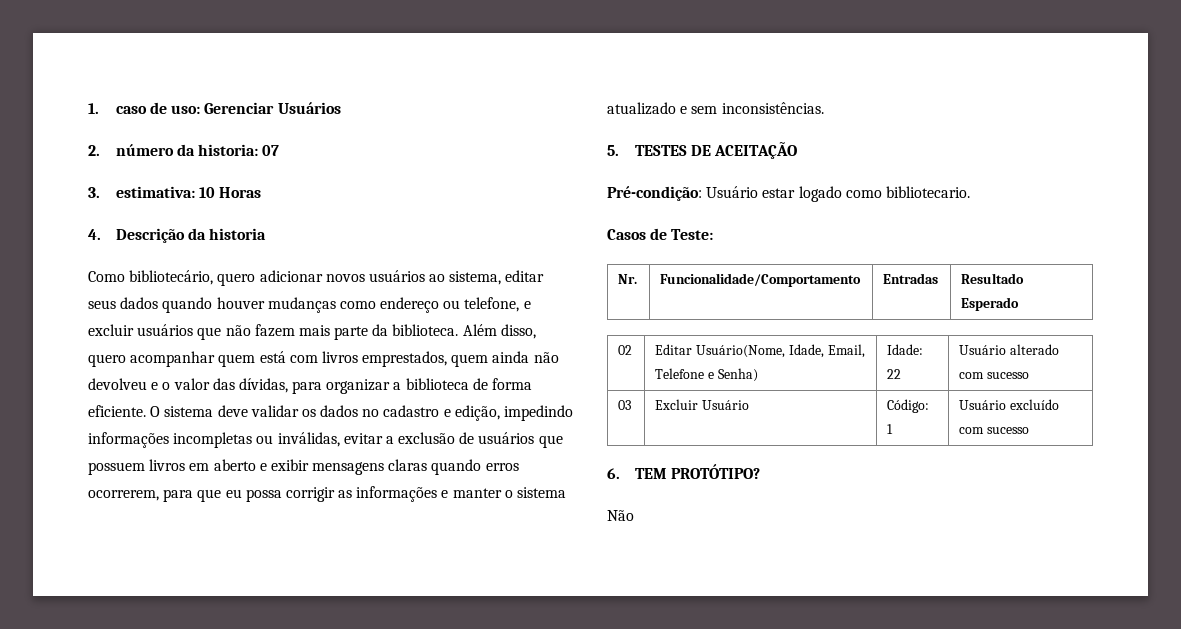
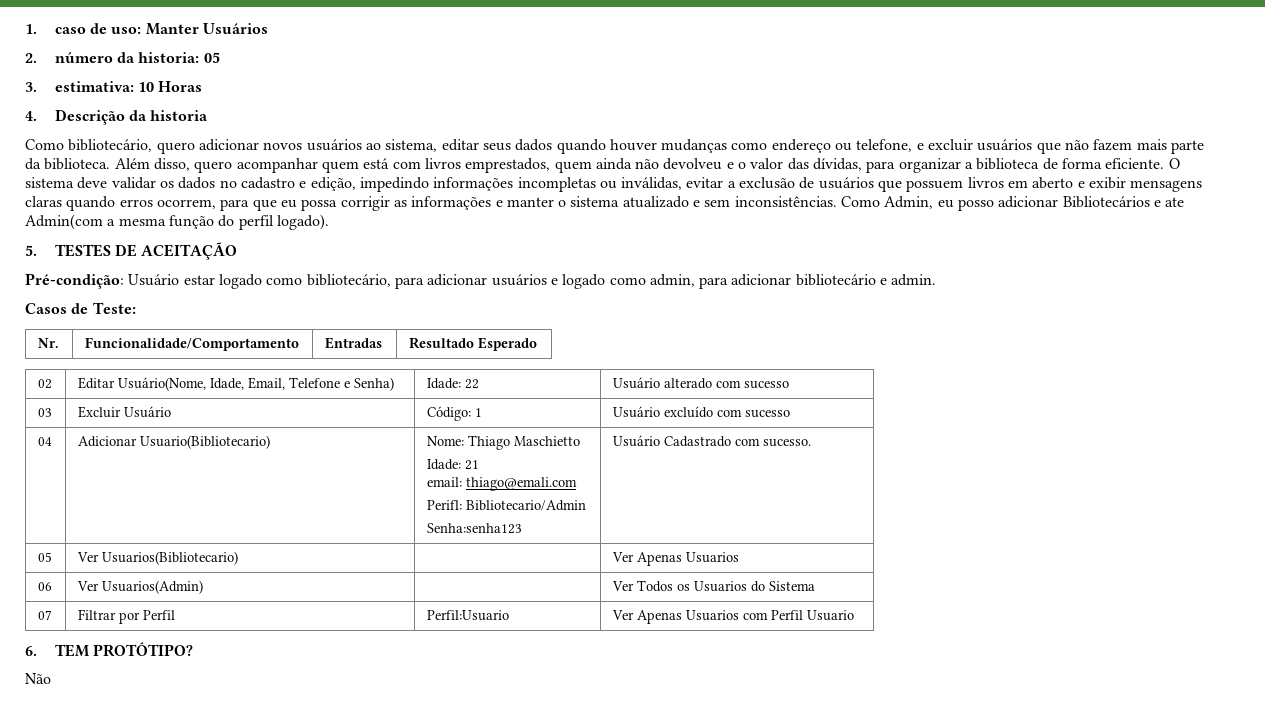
[204,102,275,114] Gerenciar -> [145,23,199,35] Manter
[262,145,280,156] 07 -> [203,52,220,63] 05
[88,490,159,501] ocorrerem, -> [156,199,216,209] ocorrem,
(824, 108) none -> [841,196,1185,211] [25,214,329,230] Como Admin, eu posso adicionar Bibliotecários e ate Admin(com a mesma função do perfil logado).
[885,186,970,198] bibliotecario. -> [306,274,937,289] bibliotecário, para adicionar usuários e logado como admin, para adicionar bibliotecário e admin.
(1030, 430) none -> [37,437,52,446] [77,435,270,449] [426,435,580,450] [426,459,479,470] [426,477,577,491] [426,500,586,511] [426,523,522,534] [612,435,811,447] [37,552,52,562] [76,551,238,565] [611,552,739,566] [37,582,52,591] [76,580,203,594] [611,580,815,592] [37,610,52,620] [77,609,175,624] [426,610,509,621] [611,610,854,624] // 04 | Adicionar Usuario(Bibliotecario) | Nome: Thiago Maschietto // Idade: 21 // email: thiago@emali.com // Perifl: Bibliotecario/Admin // Senha:senha123 | Usuário Cadastrado com sucesso. // 05 | Ver Usuarios(Bibliotecario) | | Ver Apenas Usuarios // 06 | Ver Usuarios(Admin) | | Ver Todos os Usuarios do Sistema // 07 | Filtrar por Perfil | Perfil:Usuario | Ver Apenas Usuarios com Perfil Usuario

